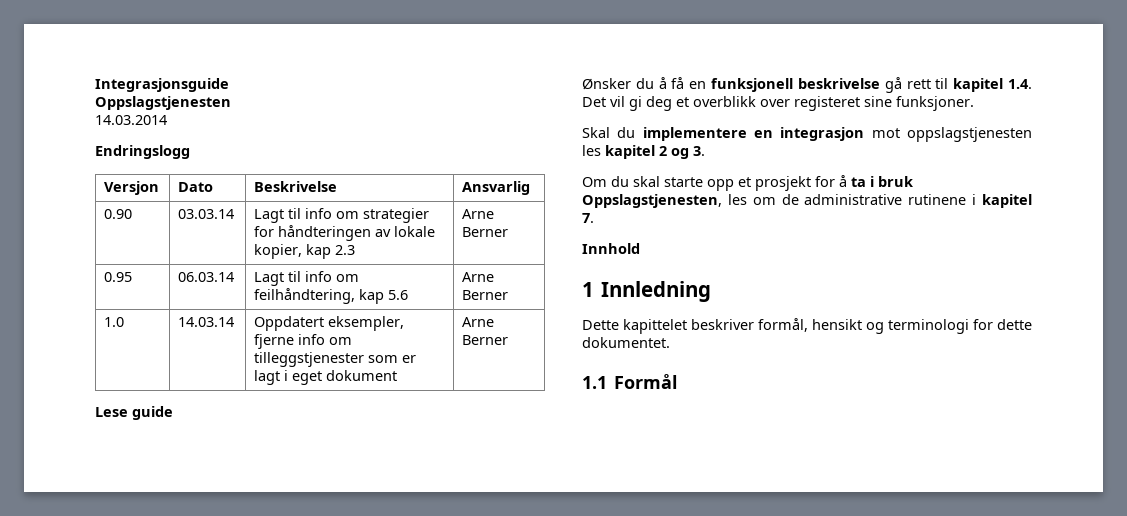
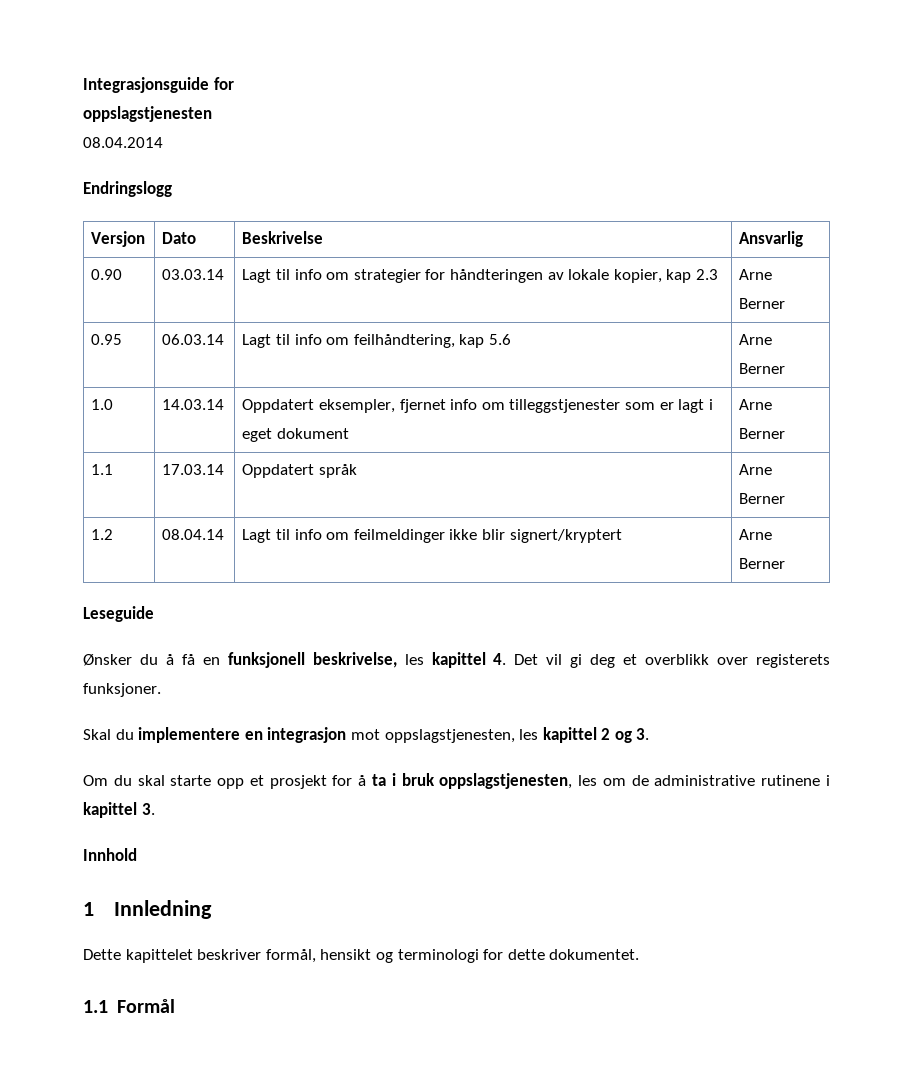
[95,96,231,110] [95,115,167,125] // Oppslagstjenesten // 14.03.2014 -> [213,77,234,90] [83,106,212,122] [83,137,163,148] for // oppslagstjenesten // 08.04.2014
[254,334,295,349] fjerne -> [399,399,446,413] fjernet
[95,406,173,420] // Lese guide -> [91,464,114,475] [162,464,225,475] [242,464,358,478] [739,464,773,475] [739,493,786,504] [91,529,114,540] [162,529,225,540] [242,529,622,543] [739,529,773,540] [739,558,786,569] [83,606,154,622] // 1.1 | 17.03.14 | Oppdatert språk | Arne Berner // 1.2 | 08.04.14 | Lagt til info om feilmeldinger ikke blir signert/kryptert | Arne Berner // Leseguide
[797,77,1032,93] beskrivelse gå rett til kapitel 1.4. -> [312,652,507,668] beskrivelse, les kapittel 4.
[794,96,892,111] registeret sine -> [756,654,831,668] registerets
[907,127,1032,142] [582,145,655,159] oppslagstjenesten les kapitel -> [384,727,597,743] oppslagstjenesten, les kapittel
[582,194,722,208] Oppslagstjenesten, -> [439,773,573,789] oppslagstjenesten,
[982,194,1032,208] [582,213,594,223] kapitel 7. -> [83,802,155,818] kapittel 3.

